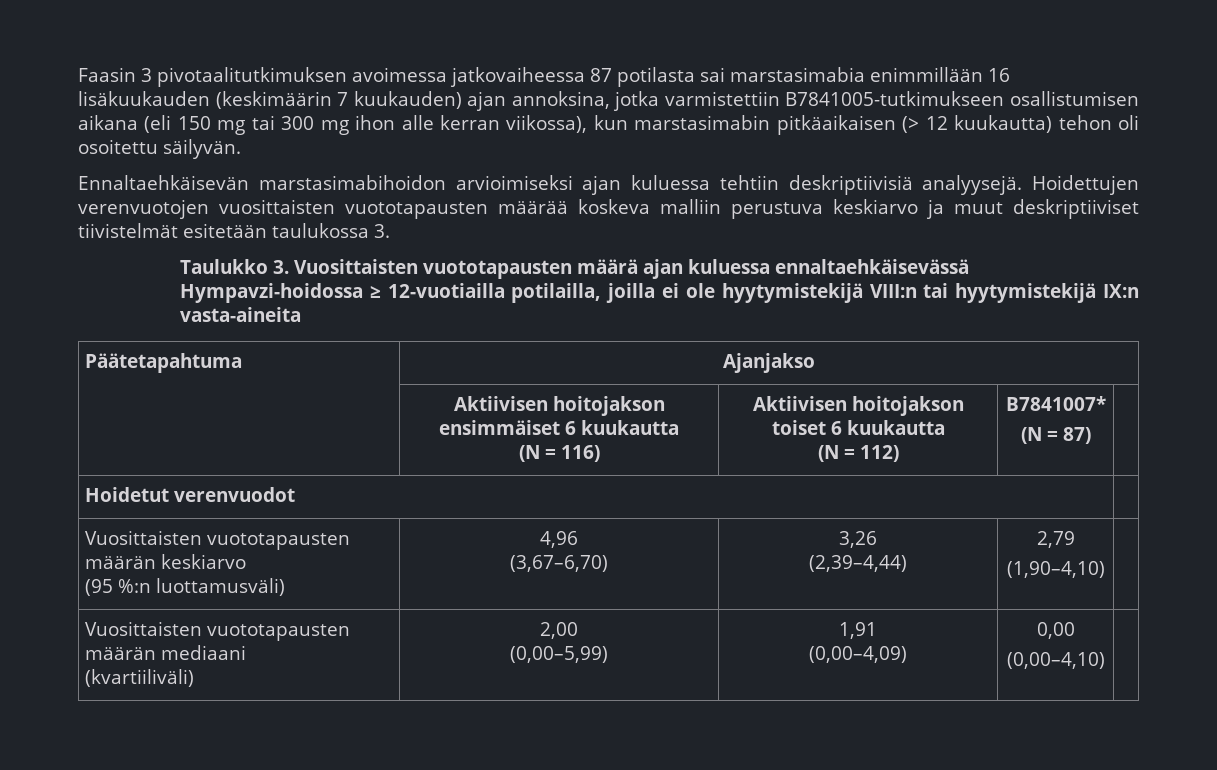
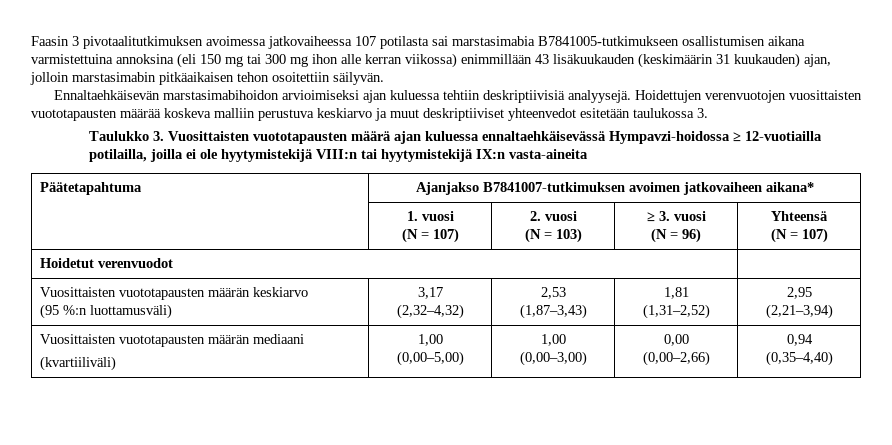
[590,68,612,82] 87 -> [355,36,376,46] 107
[870,67,1010,82] [78,91,780,111] enimmillään 16 lisäkuukauden (keskimäärin 7 kuukauden) ajan annoksina, jotka varmistettiin -> (535, 41) none
(138, 122) none -> [31,54,174,64] varmistettuina annoksina
[506,115,1139,135] [78,139,158,154] viikossa), kun marstasimabin pitkäaikaisen (> 12 kuukautta) tehon oli osoitettu -> [405,53,831,68] [30,72,330,85] viikossa) enimmillään 43 lisäkuukauden (keskimäärin 31 kuukauden) ajan, jolloin marstasimabin pitkäaikaisen tehon osoitettiin
[78,223,178,238] tiivistelmät -> [508,108,576,121] yhteenvedot
[453,396,665,416] [439,420,679,435] [518,445,600,462] [752,396,964,416] [771,420,945,435] [817,445,899,462] [1005,396,1106,411] [1020,427,1091,444] // | Aktiivisen hoitojakson ensimmäiset 6 kuukautta // (N = 116) | Aktiivisen hoitojakson toiset 6 kuukautta // (N = 112) | B7841007* // (N = 87) | -> [482,182,814,195] [406,211,454,221] [401,228,459,243] [529,211,577,221] [524,228,582,243] [646,211,706,222] [651,228,701,243] [771,211,828,221] [770,228,828,243] B7841007-tutkimuksen avoimen jatkovaiheen aikana* // | 1. vuosi // (N = 107) | 2. vuosi // (N = 103) | ≥ 3. vuosi // (N = 96) | Yhteensä // (N = 107)
[540,531,578,548] [510,555,608,572] [839,531,877,548] [809,555,907,572] [1036,531,1075,548] [1006,561,1105,578] 4,96 // (3,67–6,70) | 3,26 // (2,39–4,44) | 2,79 // (1,90–4,10) | -> [417,287,443,299] [396,304,464,319] [540,287,566,299] [519,304,587,319] [663,287,689,299] [642,304,710,319] [786,287,812,299] [765,304,833,319] 3,17 // (2,32–4,32) | 2,53 // (1,87–3,43) | 1,81 // (1,31–2,52) | 2,95 // (2,21–3,94)
[540,622,578,639] [510,646,608,663] [839,622,877,639] [809,646,907,663] [1036,622,1075,639] [1006,652,1105,669] 2,00 // (0,00–5,99) | 1,91 // (0,00–4,09) | 0,00 // (0,00–4,10) | -> [417,334,443,346] [396,351,464,366] [540,334,566,346] [519,351,587,366] [663,334,689,346] [642,351,710,366] [786,334,813,346] [765,351,833,366] 1,00 // (0,00–5,00) | 1,00 // (0,00–3,00) | 0,00 // (0,00–2,66) | 0,94 // (0,35–4,40)

